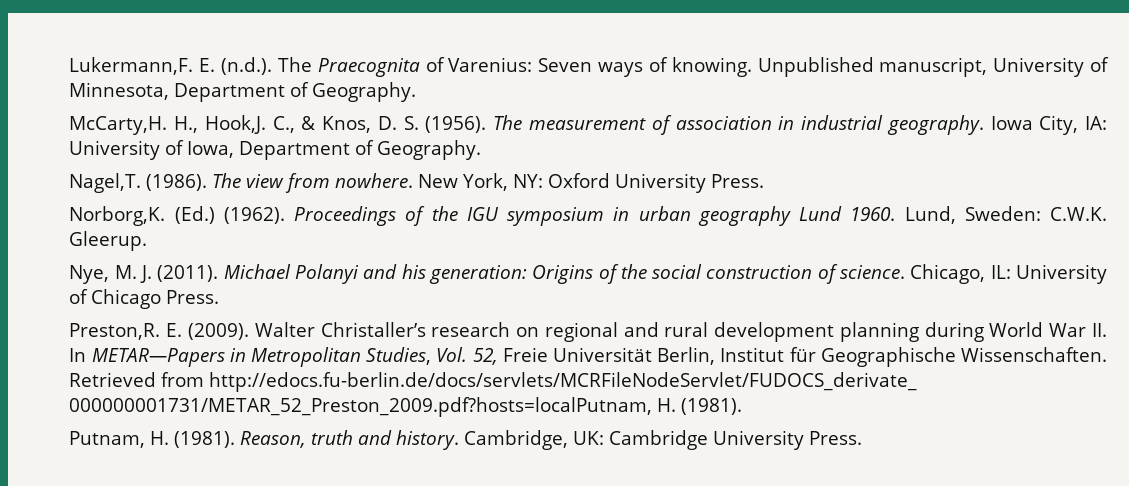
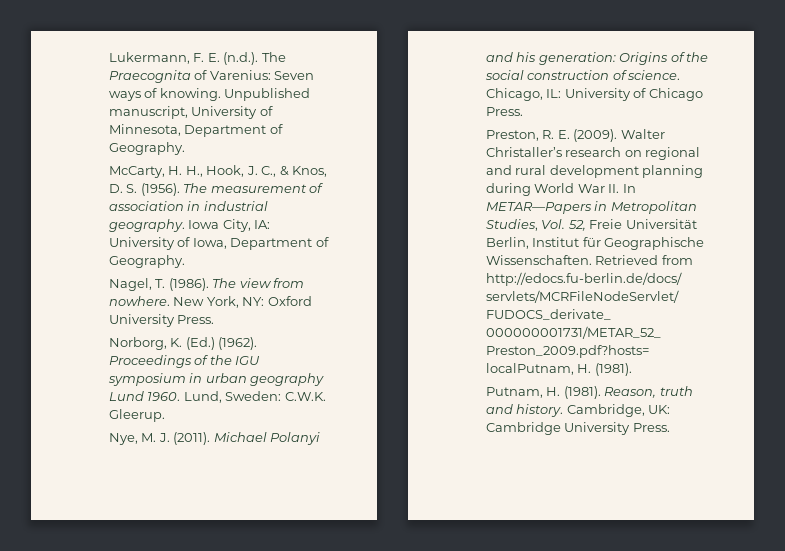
[69,57,194,75] Lukermann,F. -> [108,52,205,64] Lukermann, F.
[69,115,266,135] McCarty,H. H., Hook,J. -> [108,165,258,178] McCarty, H. H., Hook, J.
[69,173,142,193] Nagel,T. -> [108,278,166,291] Nagel, T.
[69,206,166,226] Norborg,K. -> [108,337,183,350] Norborg, K.
[69,323,161,340] Preston,R. -> [485,130,555,141] Preston, R.

